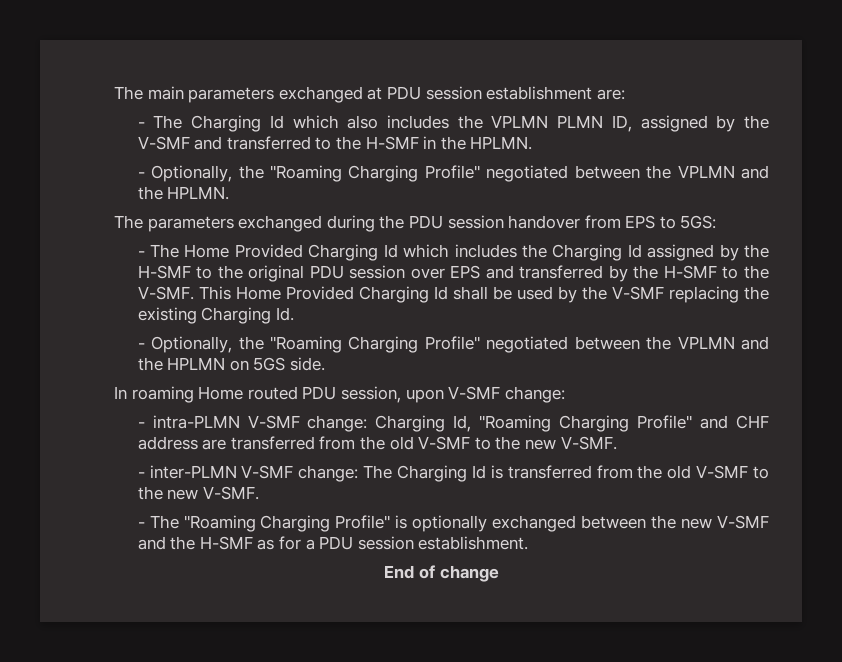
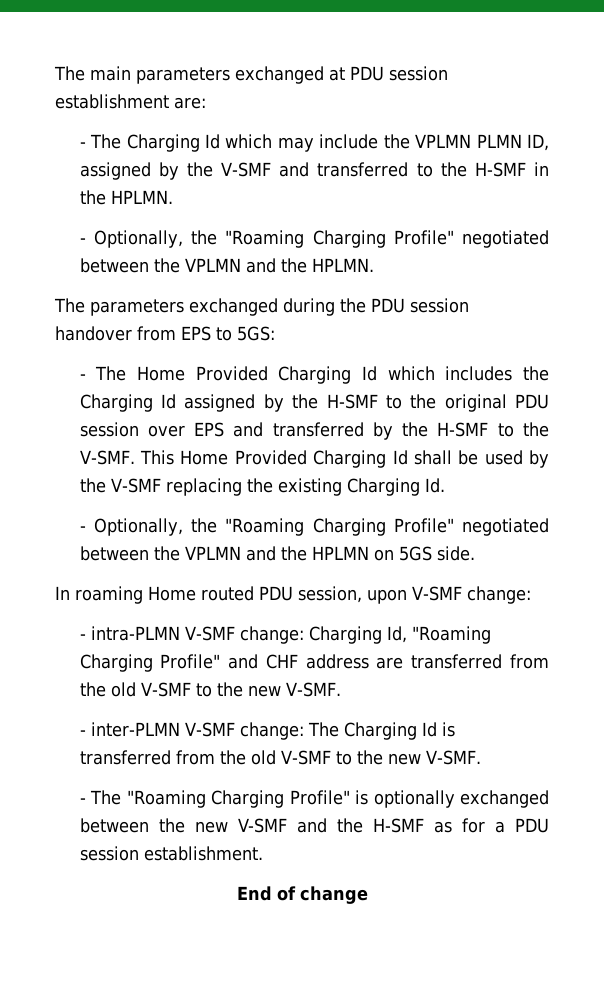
[347,115,449,129] also includes -> [277,134,379,152] may include

